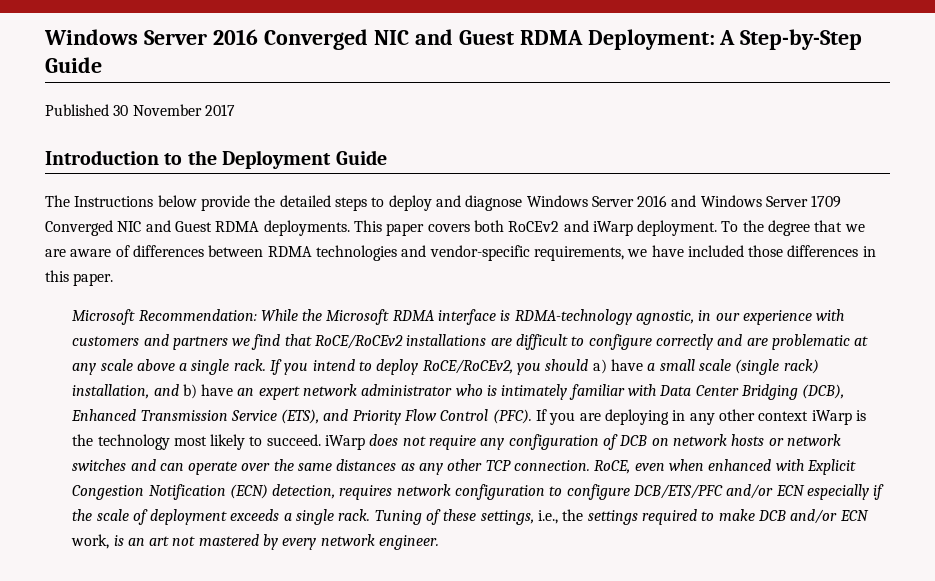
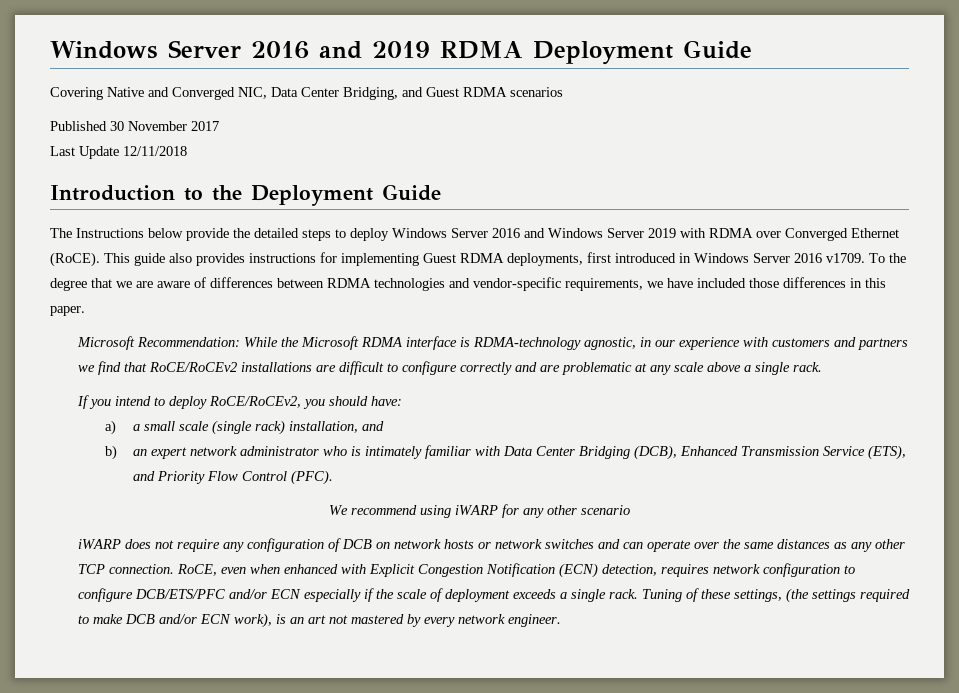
[44,29,863,50] [45,57,102,73] Windows Server 2016 Converged NIC and Guest RDMA Deployment: A Step-by-Step Guide -> [50,40,752,65] [50,87,563,100] Windows Server 2016 and 2019 RDMA Deployment Guide // Covering Native and Converged NIC, Data Center Bridging, and Guest RDMA scenarios
(235, 110) none -> [50,146,187,159] // Last Update 12/11/2018
[435,195,523,211] and diagnose -> (389, 234) none
[811,195,842,208] [45,220,718,236] 1709 Converged NIC and Guest RDMA deployments. This paper covers both RoCEv2 and iWarp deployment. -> [648,228,899,241] [50,252,865,267] 2019 with RDMA over Converged Ethernet (RoCE). This guide also provides instructions for implementing Guest RDMA deployments, first introduced in Windows Server 2016 v1709.
(266, 365) none -> (822, 367) //
[592,359,643,374] a) have -> [370,396,402,406] [105,420,117,435] have: // a)
[182,384,234,399] b) have -> [105,445,118,460] // b)
[536,409,866,425] [72,434,366,450] If you are deploying in any other context iWarp is the technology most likely to succeed. iWarp -> [329,504,630,518] [77,539,121,549] // We recommend using iWARP for any other scenario // iWARP
[538,509,584,524] i.e., the -> [785,588,809,603] (the
[71,534,110,549] work, -> [233,613,272,628] work),

